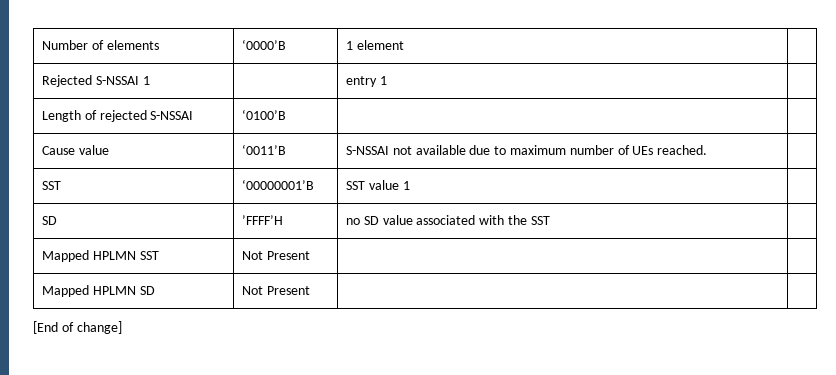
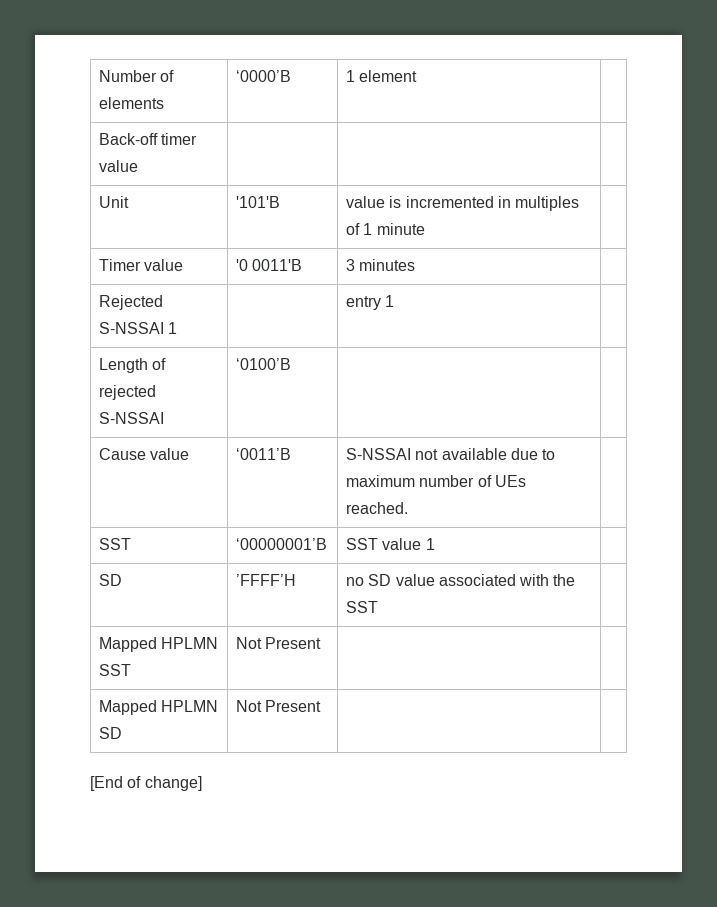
(404, 45) none -> [98,133,198,145] [98,160,138,172] [98,196,129,208] [235,196,280,208] [345,196,580,211] [345,223,425,235] [98,259,184,271] [235,259,303,271] [345,259,416,271] // Back-off timer value | | | // Unit | '101'B | value is incremented in multiples of 1 minute | // Timer value | '0 0011'B | 3 minutes |

